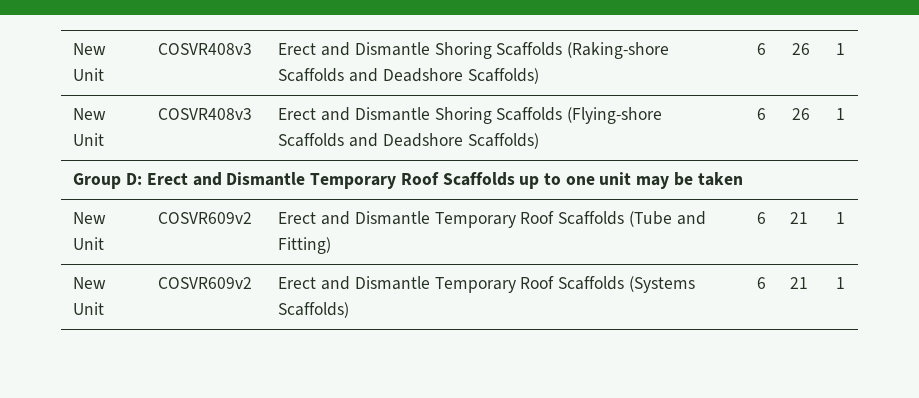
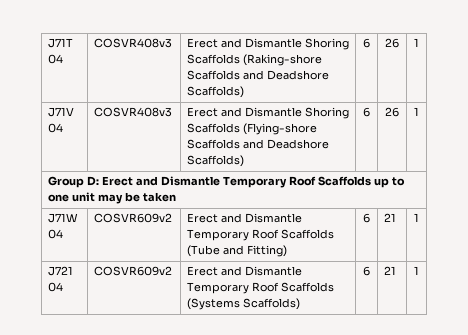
[73,43,107,55] [73,68,105,81] New Unit -> [47,38,73,48] [47,54,63,64] J71T 04
[73,108,107,120] [73,133,105,146] New Unit -> [47,107,74,117] [47,123,63,133] J71V 04
[73,212,107,224] [73,237,105,250] New Unit -> [47,213,78,223] [47,229,63,239] J71W 04
[73,277,107,289] [73,302,105,315] New Unit -> [47,266,73,276] [47,282,63,292] J721 04

